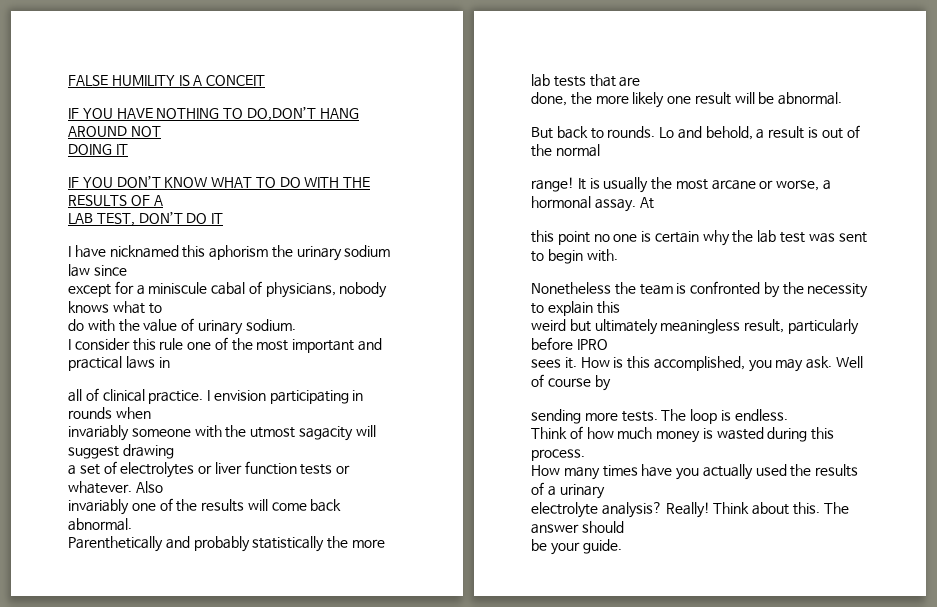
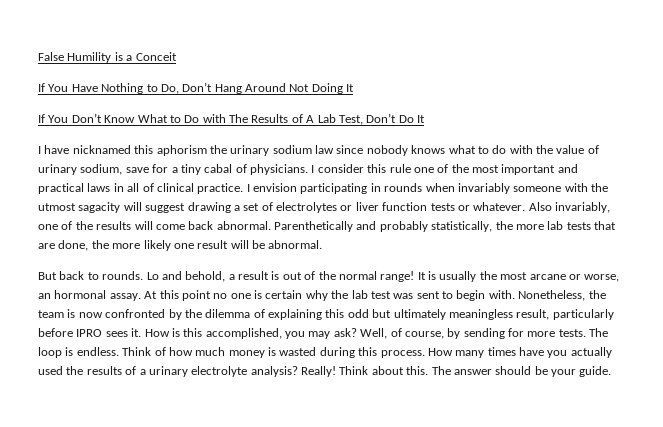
[68,75,266,86] [68,106,359,121] [68,126,161,137] [68,144,128,155] [68,175,371,188] [68,195,163,206] [68,211,224,226] FALSE HUMILITY IS A CONCEIT // IF YOU HAVE NOTHING TO DO,DON’T HANG AROUND NOT // DOING IT // IF YOU DON’T KNOW WHAT TO DO WITH THE RESULTS OF A // LAB TEST, DON’T DO IT -> [38,52,177,63] [38,82,355,94] [38,113,425,125] False Humility is a Conceit // If You Have Nothing to Do, Don’t Hang Around Not Doing It // If You Don’t Know What to Do with The Results of A Lab Test, Don’t Do It
[68,281,336,298] // except for a miniscule cabal of physicians, -> (364, 149) none
(162, 308) // -> (489, 150) none
[245,319,296,331] sodium. // -> [80,164,308,175] sodium, save for a tiny cabal of physicians.
(170, 362) // -> (124, 187) none
(151, 413) // -> (455, 187) none
(174, 451) // -> (231, 207) none
[68,499,129,515] // invariably -> [555,202,610,213] invariably,
(132, 524) // -> (271, 225) none
[252,536,325,552] statistically -> [431,221,493,232] statistically,
(641, 82) // -> (55, 246) none
(600, 150) // -> (377, 275) none
[823,180,832,190] a -> [38,293,51,299] an
(654, 203) // -> (158, 295) none
[531,282,611,295] // Nonetheless -> [518,290,586,301] Nonetheless,
(687, 288) none -> [78,312,103,318] now
[807,283,869,298] [531,301,620,316] [531,319,566,331] necessity to explain this // weird -> [205,309,369,320] dilemma of explaining this odd
(608, 344) // -> (103, 333) none
[806,356,864,369] [531,374,611,391] [531,409,581,424] ask. Well of course by // sending -> [333,328,524,339] ask? Well, of course, by sending for
(788, 415) // -> (119, 351) none
(585, 455) // -> (425, 354) none
(605, 491) // -> (188, 371) none
(624, 527) // -> (532, 370) none

